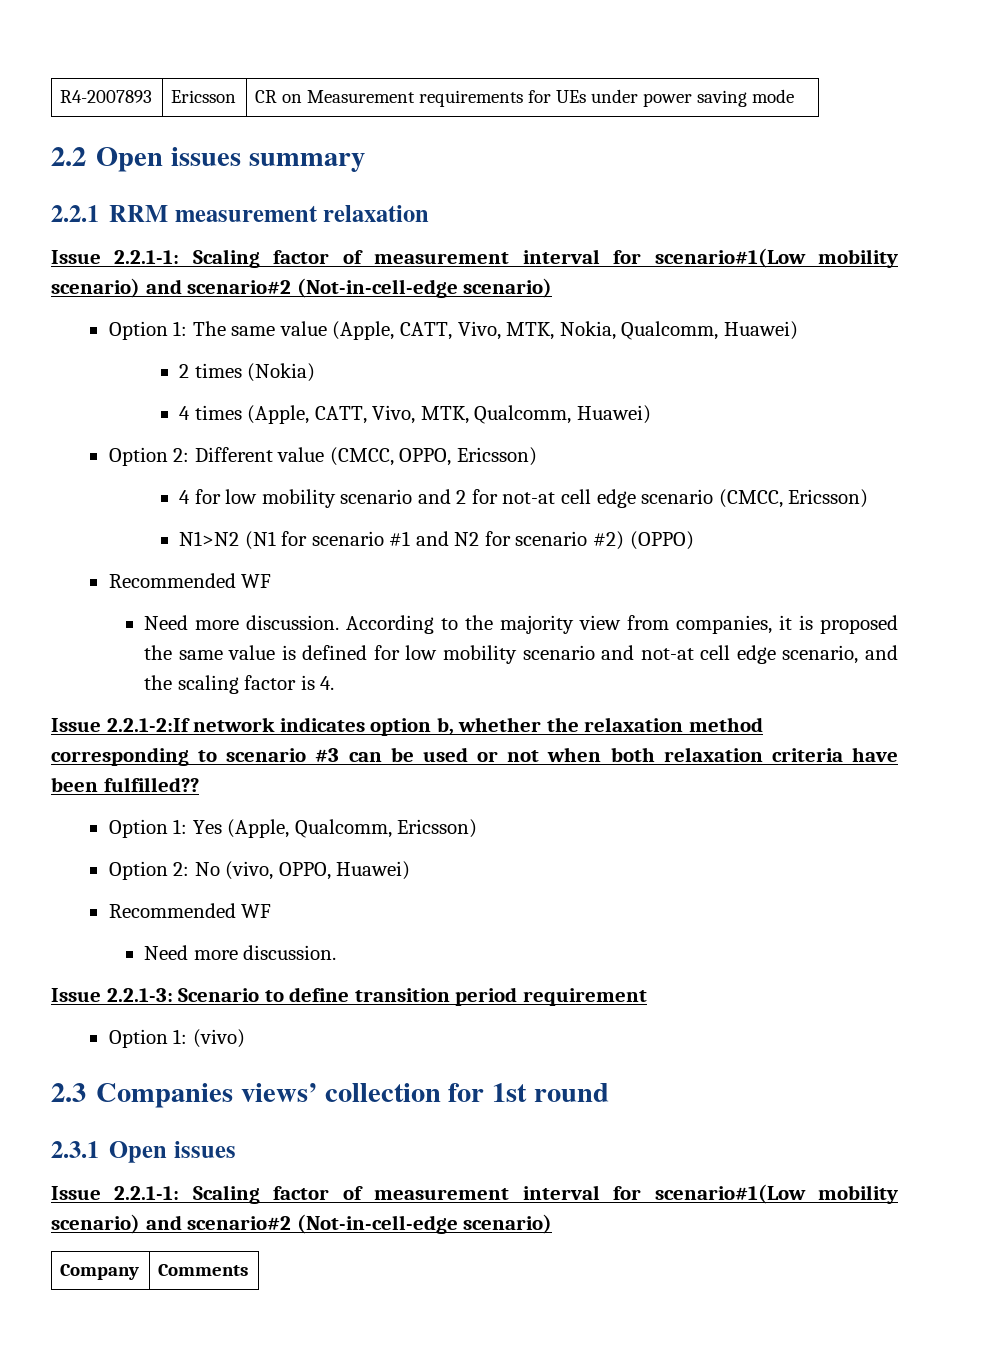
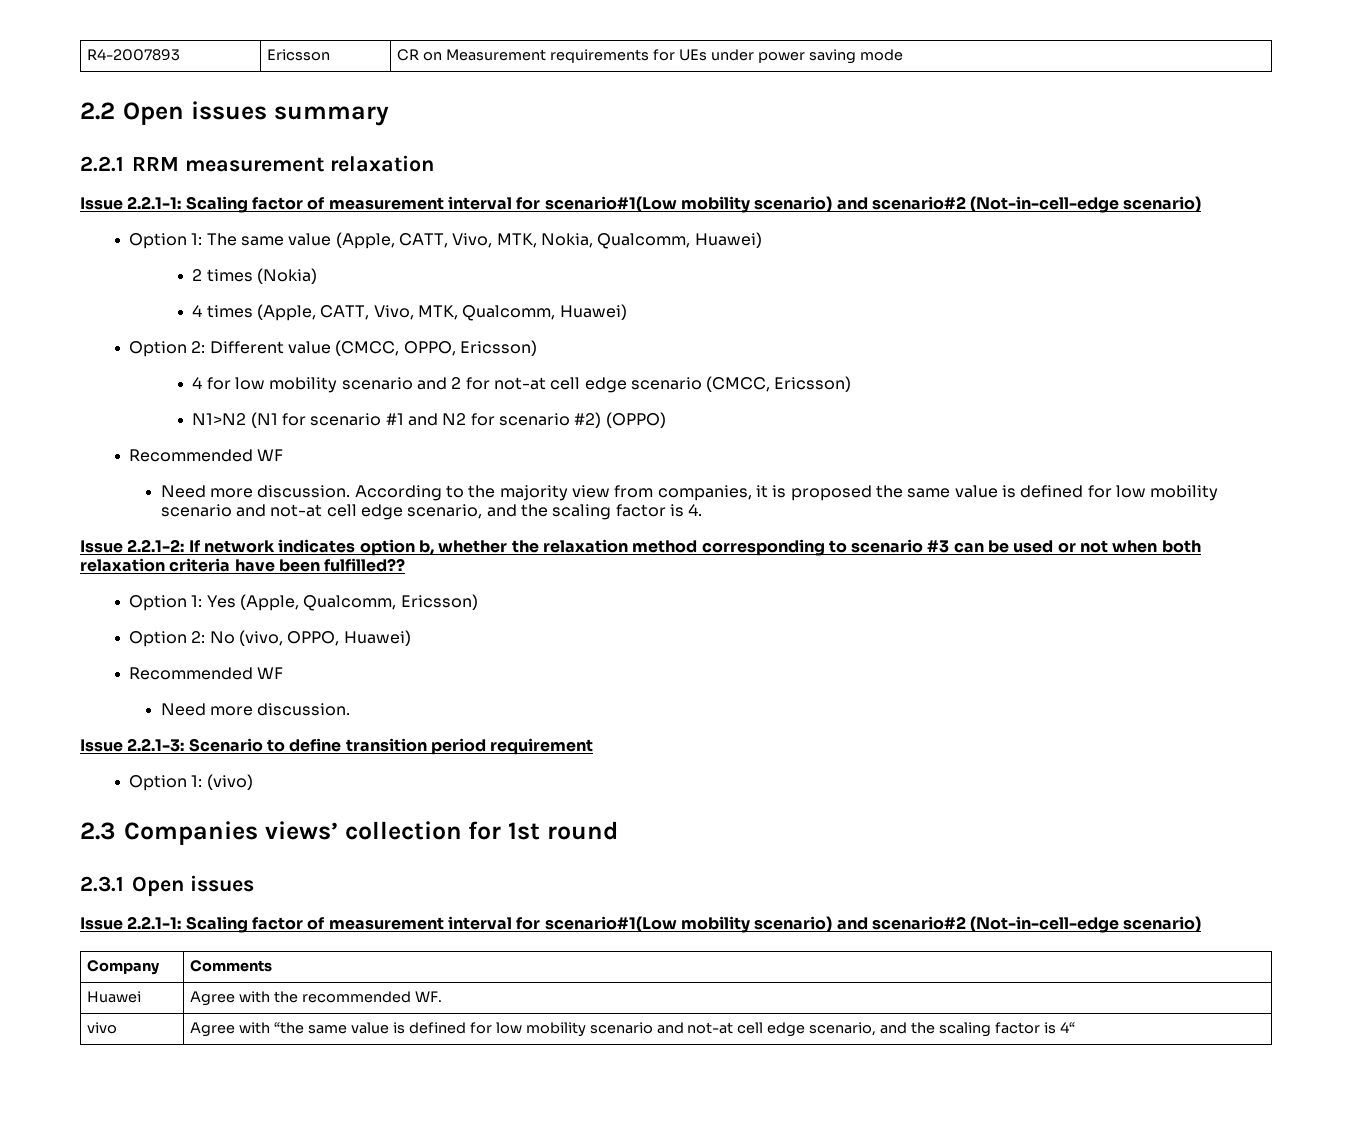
[106,718,190,732] 2.2.1-2:If -> [127,539,201,552] 2.2.1-2: If
(249, 1270) none -> [87,991,142,1003] [190,991,443,1006] [87,1022,118,1034] [190,1022,1075,1037] // Huawei | Agree with the recommended WF. // vivo | Agree with “the same value is defined for low mobility scenario and not-at cell edge scenario, and the scaling factor is 4“

